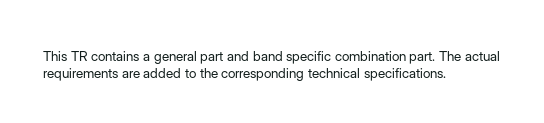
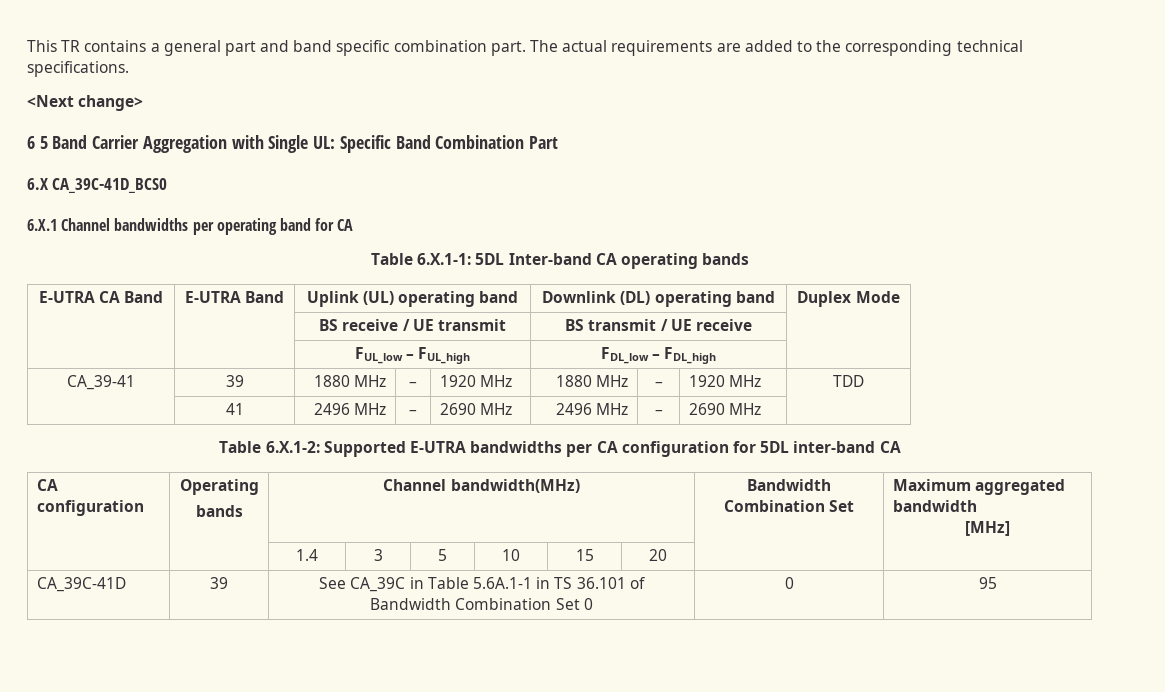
(446, 74) none -> [27,95,144,111] [27,135,558,153] [27,178,168,193] [27,218,354,235] [370,253,750,269] [38,291,164,303] [184,291,285,303] [306,291,519,307] [542,291,775,307] [797,291,900,307] [319,319,506,331] [565,319,752,331] [354,347,471,364] [600,347,717,364] [67,375,135,390] [225,375,244,387] [314,375,387,387] [409,382,417,387] [439,375,512,387] [556,375,629,387] [654,382,663,387] [688,375,761,387] [833,375,864,387] [225,403,244,415] [314,403,387,415] [409,410,417,415] [439,403,512,415] [556,403,629,415] [654,410,663,415] [688,403,761,415] [219,441,901,457] [36,479,58,491] [36,500,144,516] [179,479,259,495] [195,505,243,517] [383,479,580,493] [747,479,831,491] [723,500,855,512] [892,479,1065,495] [892,500,977,512] [965,521,1010,536] [296,549,318,561] [373,549,383,561] [438,549,447,561] [502,549,520,561] [575,549,594,561] [649,549,667,561] [36,577,126,592] [210,577,228,589] [319,577,645,592] [370,598,593,610] [784,577,794,589] [978,577,997,589] // <Next change> // 6 5 Band Carrier Aggregation with Single UL: Specific Band Combination Part // 6.X CA_39C-41D_BCS0 // 6.X.1 Channel bandwidths per operating band for CA // Table 6.X.1-1: 5DL Inter-band CA operating bands // E-UTRA CA Band | E-UTRA Band | Uplink (UL) operating band | Downlink (DL) operating band | Duplex Mode // | | BS receive / UE transmit | BS transmit / UE receive | // | | FUL_low – FUL_high | FDL_low – FDL_high | // CA_39-41 | 39 | 1880 MHz | – | 1920 MHz | 1880 MHz | – | 1920 MHz | TDD // | 41 | 2496 MHz | – | 2690 MHz | 2496 MHz | – | 2690 MHz | // Table 6.X.1-2: Supported E-UTRA bandwidths per CA configuration for 5DL inter-band CA // CA configuration | Operating // bands | Channel bandwidth(MHz) | Bandwidth Combination Set | Maximum aggregated bandwidth // [MHz] // | | 1.4 | 3 | 5 | 10 | 15 | 20 | | // CA_39C-41D | 39 | See CA_39C in Table 5.6A.1-1 in TS 36.101 of Bandwidth Combination Set 0 | 0 | 95

